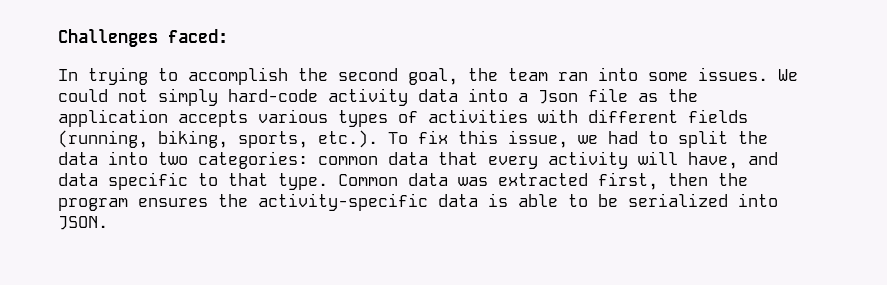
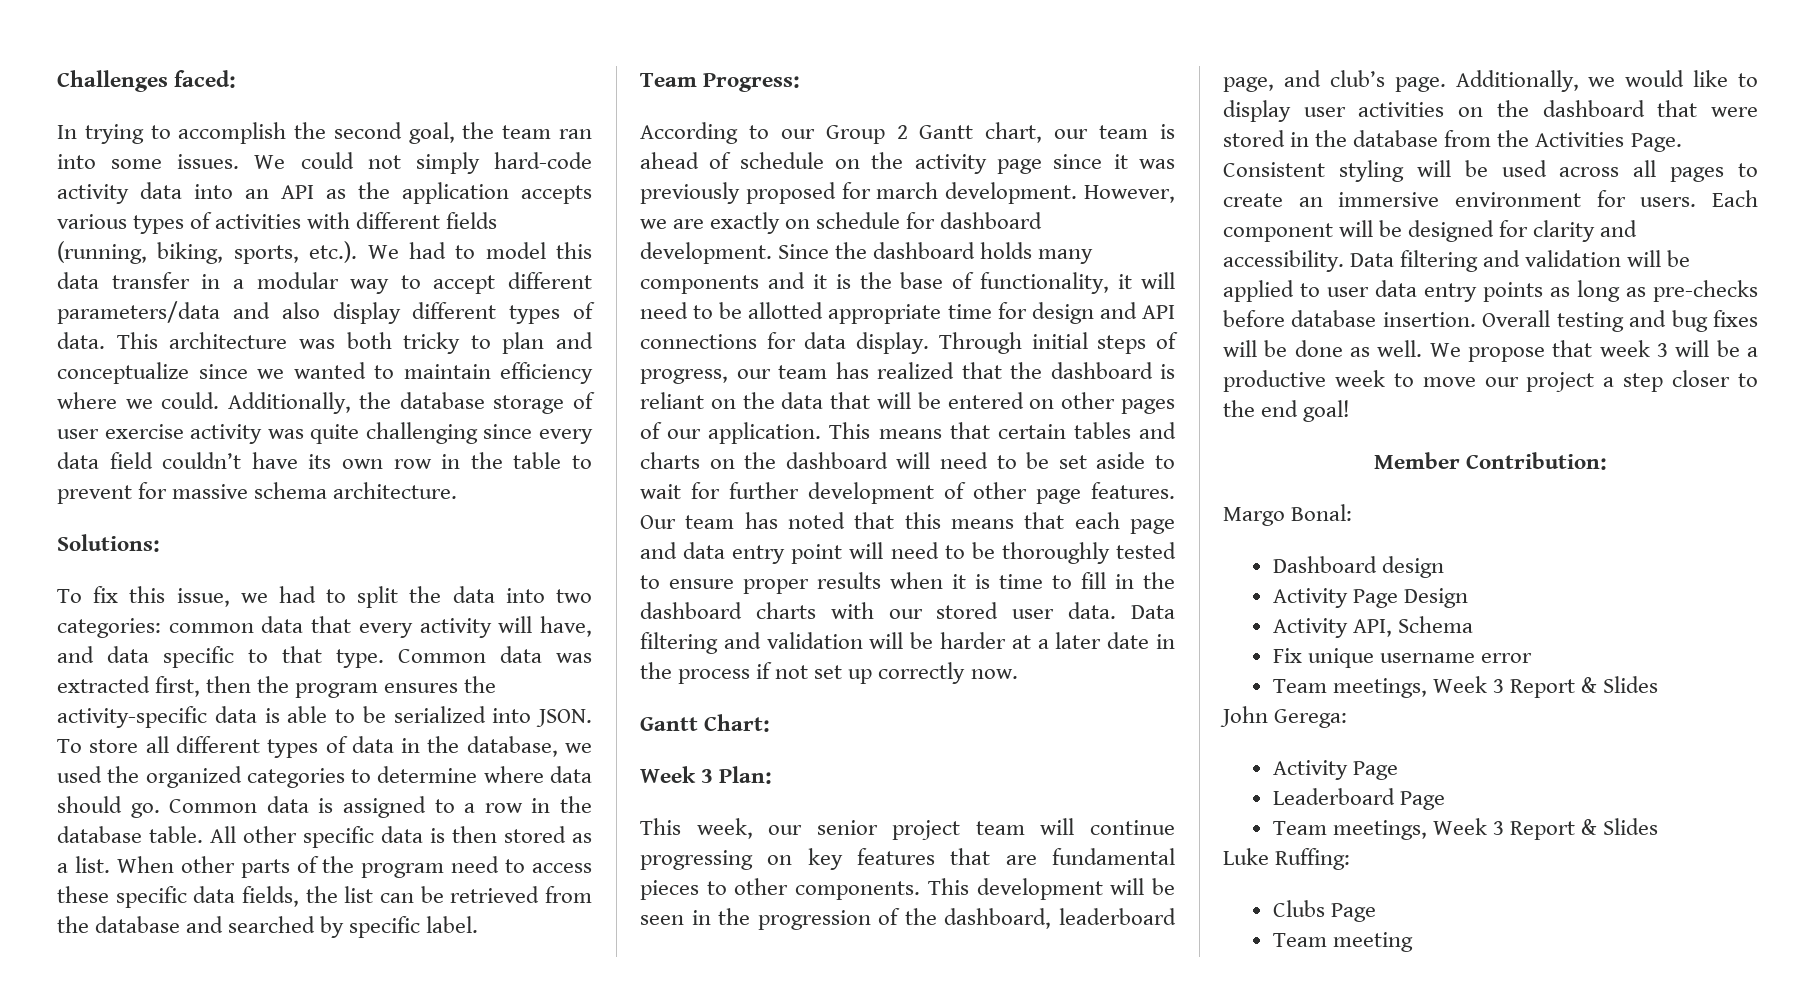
[518,88,628,104] a Json file -> [245,185,314,199] an API
(378, 139) none -> [367,242,592,259] [57,272,592,294] [57,301,595,324] [57,332,593,354] [57,362,593,384] [57,392,595,414] [57,422,593,444] [57,452,593,469] [57,482,458,504] [57,534,160,552] We had to model this data transfer in a modular way to accept different parameters/data and also display different types of data. This architecture was both tricky to plan and conceptualize since we wanted to maintain efficiency where we could. Additionally, the database storage of user exercise activity was quite challenging since every data field couldn’t have its own row in the table to prevent for massive schema architecture. // Solutions: //
(108, 223) none -> [57,736,592,758] [57,766,592,788] [57,796,593,818] [57,826,592,848] [57,856,592,878] [57,886,592,908] [57,916,479,938] [640,73,801,92] [640,122,1175,144] [640,152,1175,174] [640,182,1175,204] [640,212,1043,234] [640,242,1094,264] [640,272,1175,294] [640,302,1175,324] [640,332,1178,354] [640,362,1175,384] [640,392,1175,414] [640,422,1176,444] [640,452,1175,469] [640,482,1175,504] [640,512,1175,534] [640,542,1176,564] [640,572,1175,594] [640,602,1175,619] [640,632,1175,654] [640,662,1018,684] [640,714,771,732] [640,766,773,784] [640,818,1175,840] [640,848,1175,870] [640,878,1175,900] [640,908,1176,930] [1223,70,1758,92] [1223,100,1758,122] [1223,130,1682,152] [1223,160,1758,182] [1223,190,1758,207] [1223,220,1638,242] [1223,250,1691,272] [1223,280,1758,302] [1223,310,1758,332] [1223,340,1758,362] [1223,370,1758,392] [1223,400,1351,422] [1373,452,1608,470] [1223,504,1353,526] [1273,556,1445,578] [1273,588,1469,608] [1273,616,1474,638] [1273,648,1533,668] [1273,676,1659,698] [1220,706,1348,728] [1273,760,1399,780] [1273,788,1446,810] [1273,818,1659,840] [1223,848,1351,870] [1273,900,1377,922] [1273,932,1414,952] To store all different types of data in the database, we used the organized categories to determine where data should go. Common data is assigned to a row in the database table. All other specific data is then stored as a list. When other parts of the program need to access these specific data fields, the list can be retrieved from the database and searched by specific label. // Team Progress: // According to our Group 2 Gantt chart, our team is ahead of schedule on the activity page since it was previously proposed for march development. However, we are exactly on schedule for dashboard development. Since the dashboard holds many components and it is the base of functionality, it will need to be allotted appropriate time for design and API connections for data display. Through initial steps of progress, our team has realized that the dashboard is reliant on the data that will be entered on other pages of our application. This means that certain tables and charts on the dashboard will need to be set aside to wait for further development of other page features. Our team has noted that this means that each page and data entry point will need to be thoroughly tested to ensure proper results when it is time to fill in the dashboard charts with our stored user data. Data filtering and validation will be harder at a later date in the process if not set up correctly now. // Gantt Chart: // Week 3 Plan: // This week, our senior project team will continue progressing on key features that are fundamental pieces to other components. This development will be seen in the progression of the dashboard, leaderboard page, and club’s page. Additionally, we would like to display user activities on the dashboard that were stored in the database from the Activities Page. Consistent styling will be used across all pages to create an immersive environment for users. Each component will be designed for clarity and accessibility. Data filtering and validation will be applied to user data entry points as long as pre-checks before database insertion. Overall testing and bug fixes will be done as well. We propose that week 3 will be a productive week to move our project a step closer to the end goal! // Member Contribution: // Margo Bonal: // Dashboard design // Activity Page Design // Activity API, Schema // Fix unique username error // Team meetings, Week 3 Report & Slides // John Gerega: // Activity Page // Leaderboard Page // Team meetings, Week 3 Report & Slides // Luke Ruffing: // Clubs Page // Team meeting

